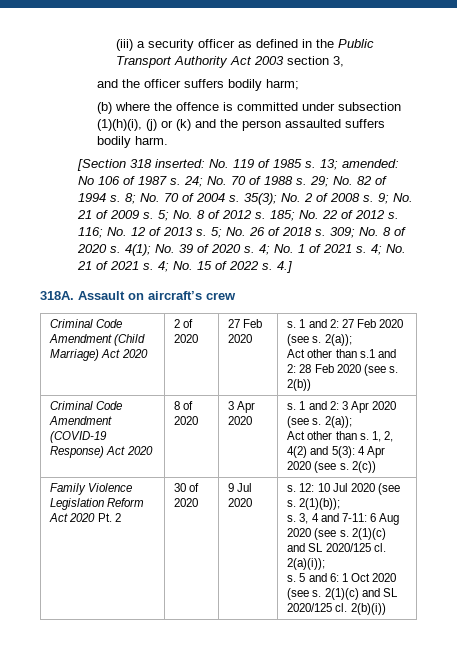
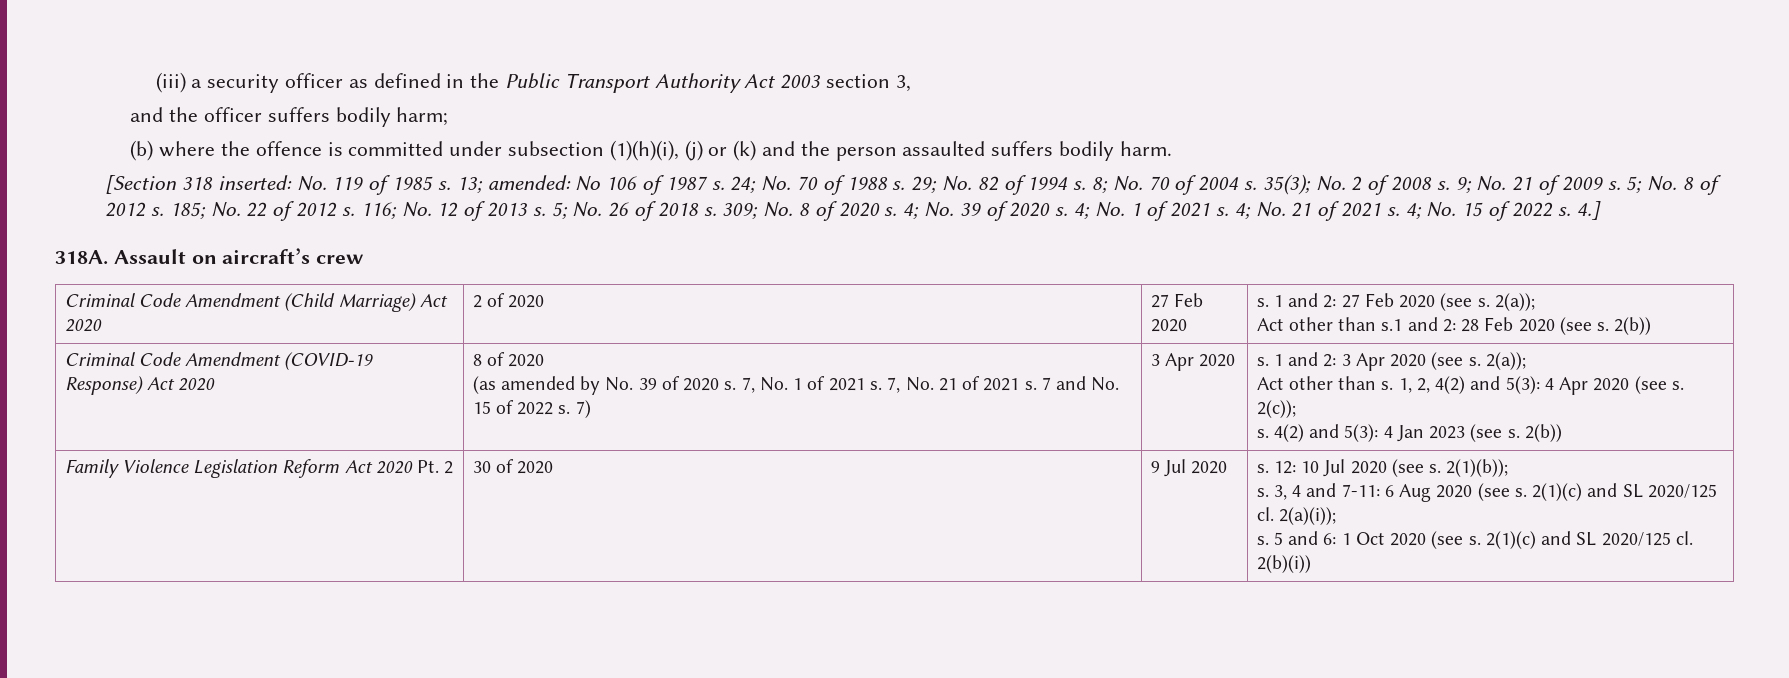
[125,244,152,256] 4(1); -> [903,203,920,219] 4;
(199, 420) none -> [472,376,1120,395] [472,400,591,418] // (as amended by No. 39 of 2020 s. 7, No. 1 of 2021 s. 7, No. 21 of 2021 s. 7 and No. 15 of 2022 s. 7)
[351,461,376,473] 2(c)) -> [1256,400,1296,418] [1256,424,1562,442] 2(c)); // s. 4(2) and 5(3): 4 Jan 2023 (see s. 2(b))

